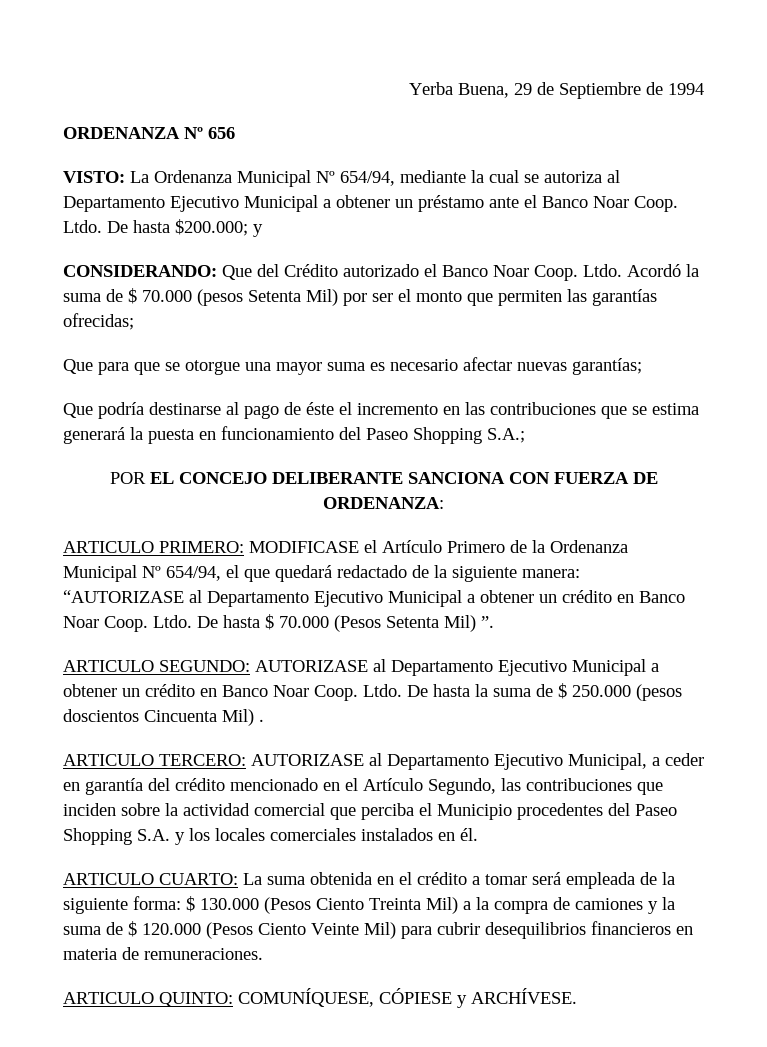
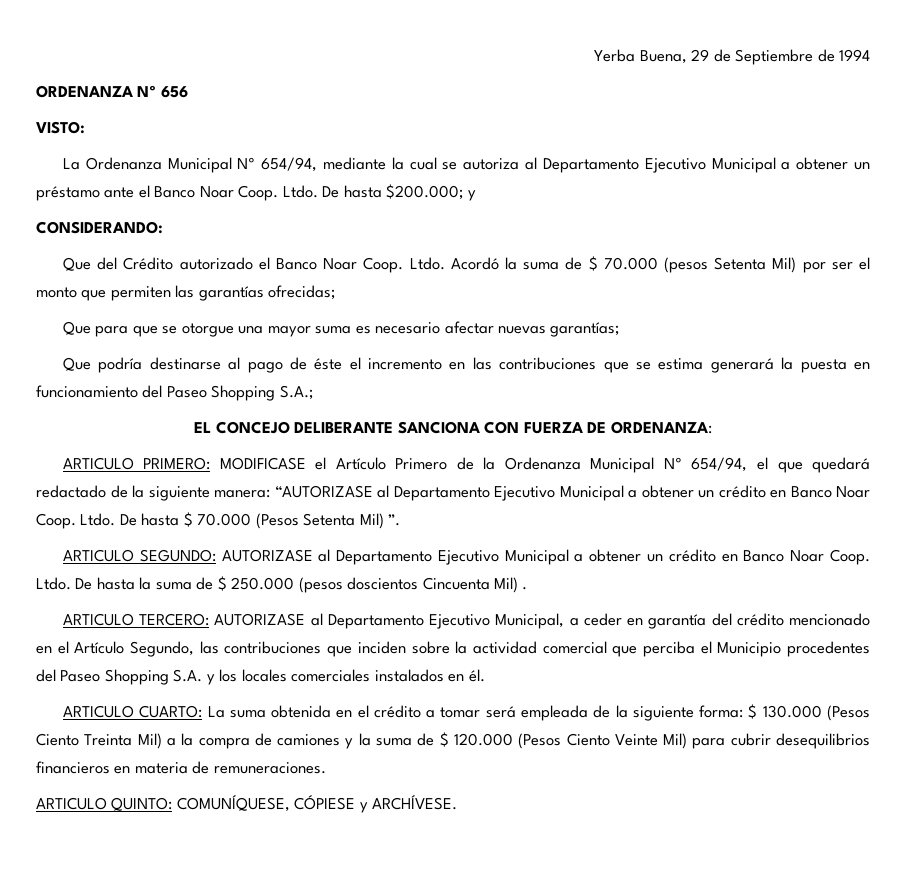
(125, 177) none -> (85, 127) //
(217, 271) none -> (163, 227) //
[109,472,146,484] POR -> (313, 392) none

